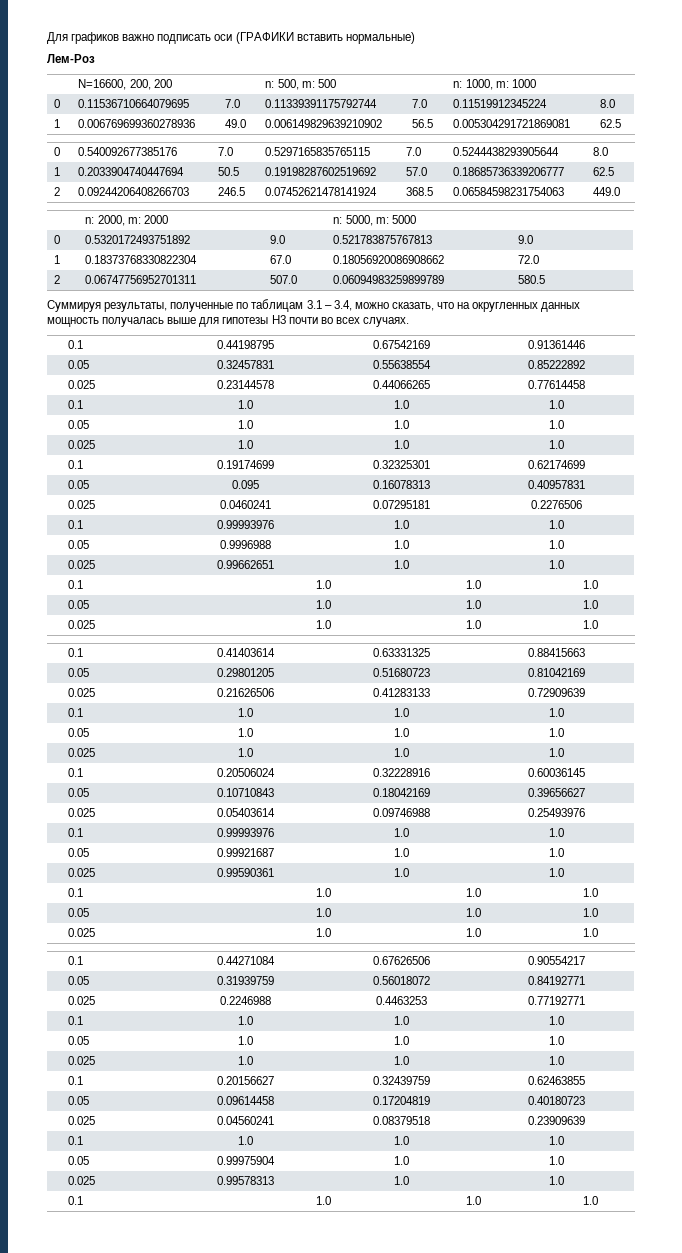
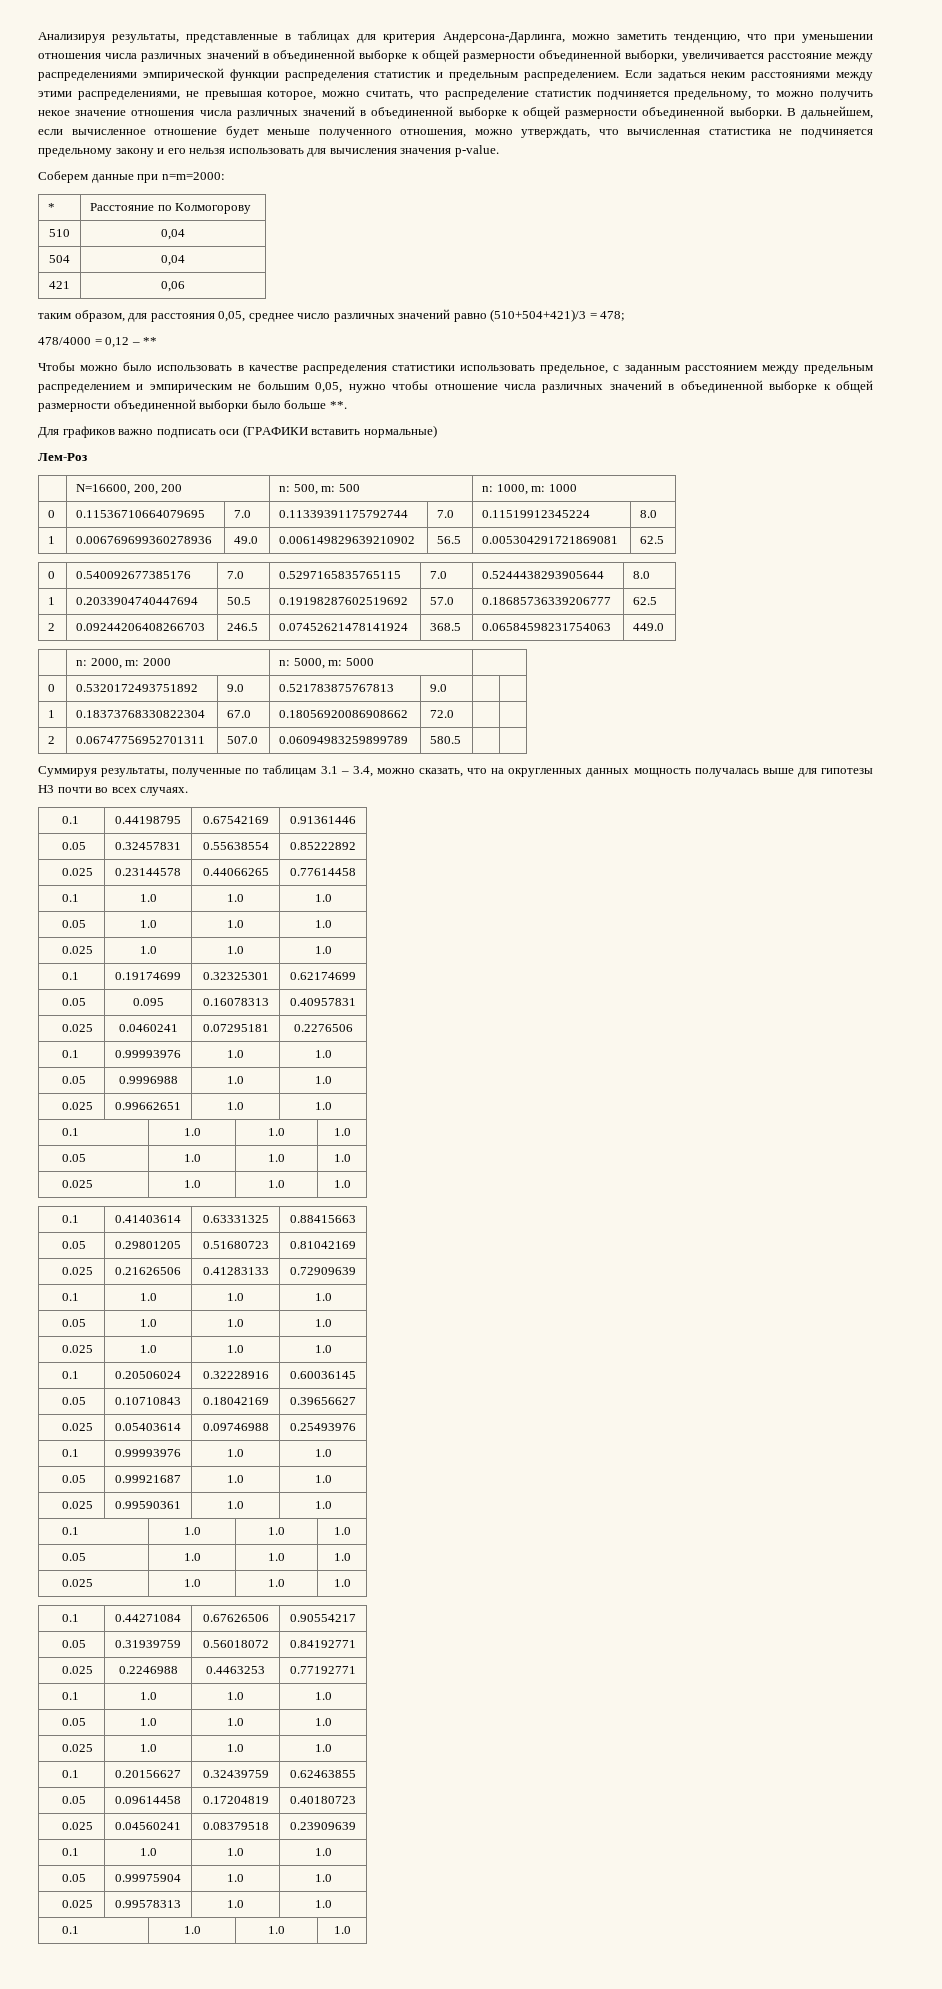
(47, 38) none -> [38,31,874,43] [38,49,873,62] [38,68,874,81] [38,91,873,100] [38,106,874,119] [38,126,874,138] [38,145,499,157] [38,171,225,183] [48,203,56,211] [90,203,252,214] [49,229,70,237] [161,229,185,240] [49,255,70,263] [161,255,185,266] [49,281,70,289] [161,281,185,292] [38,309,626,322] [38,337,158,348] [38,362,873,374] [38,380,873,393] [38,399,347,412] Анализируя результаты, представленные в таблицах для критерия Андерсона-Дарлинга, можно заметить тенденцию, что при уменьшении отношения числа различных значений в объединенной выборке к общей размерности объединенной выборки, увеличивается расстояние между распределениями эмпирической функции распределения статистик и предельным распределением. Если задаться неким расстояниями между этими распределениями, не превышая которое, можно считать, что распределение статистик подчиняется предельному, то можно получить некое значение отношения числа различных значений в объединенной выборке к общей размерности объединенной выборки. В дальнейшем, если вычисленное отношение будет меньше полученного отношения, можно утверждать, что вычисленная статистика не подчиняется предельному закону и его нельзя использовать для вычисления значения p-value. // Соберем данные при n=m=2000: // * | Расстояние по Колмогорову // 510 | 0,04 // 504 | 0,04 // 421 | 0,06 // таким образом, для расстояния 0,05, среднее число различных значений равно (510+504+421)/3 = 478; // 478/4000 = 0,12 – ** // Чтобы можно было использовать в качестве распределения статистики использовать предельное, с заданным расстоянием между предельным распределением и эмпирическим не большим 0,05, нужно чтобы отношение числа различных значений в объединенной выборке к общей размерности объединенной выборки было больше **. //

